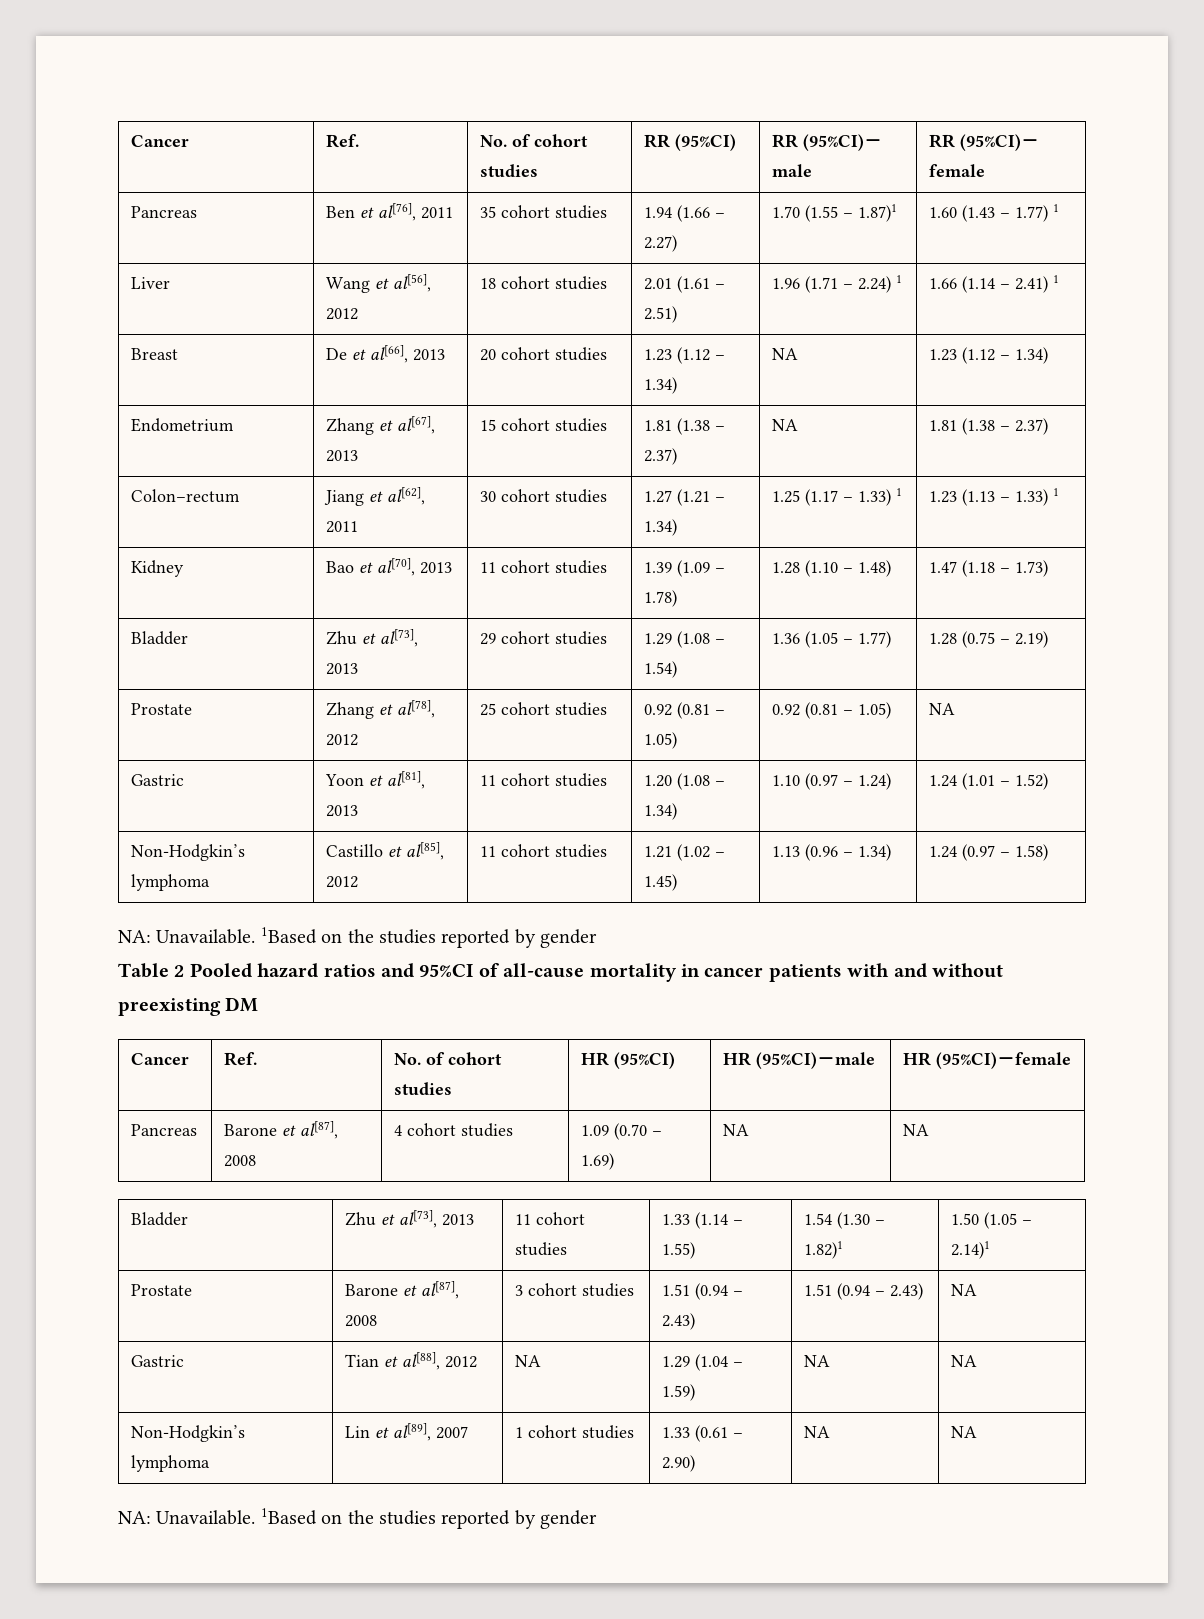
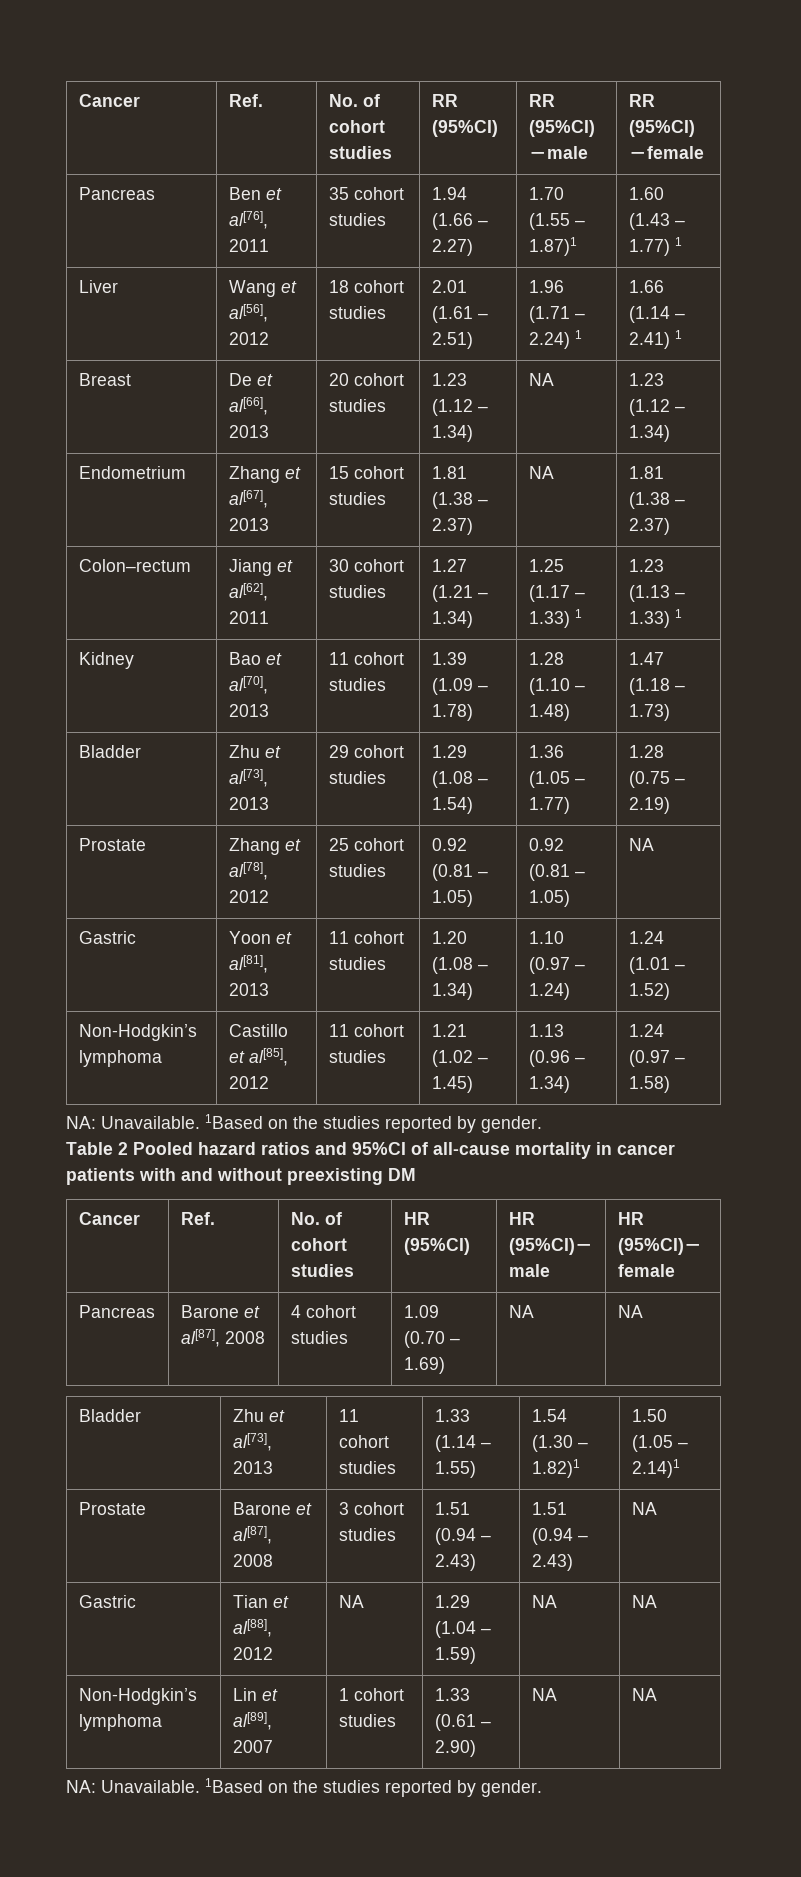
[540,929,598,948] gender -> [481,1116,542,1133] gender.
[540,1510,598,1529] gender -> [481,1780,542,1797] gender.

